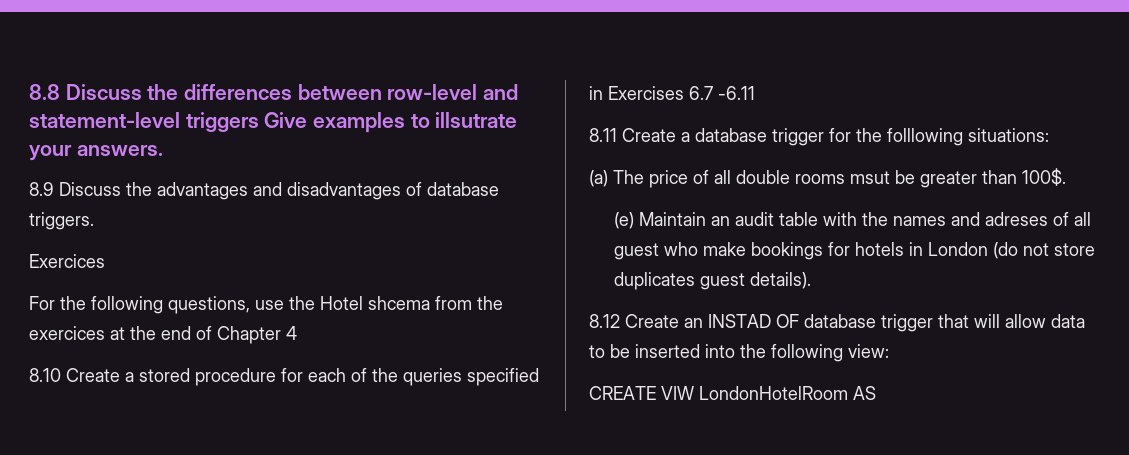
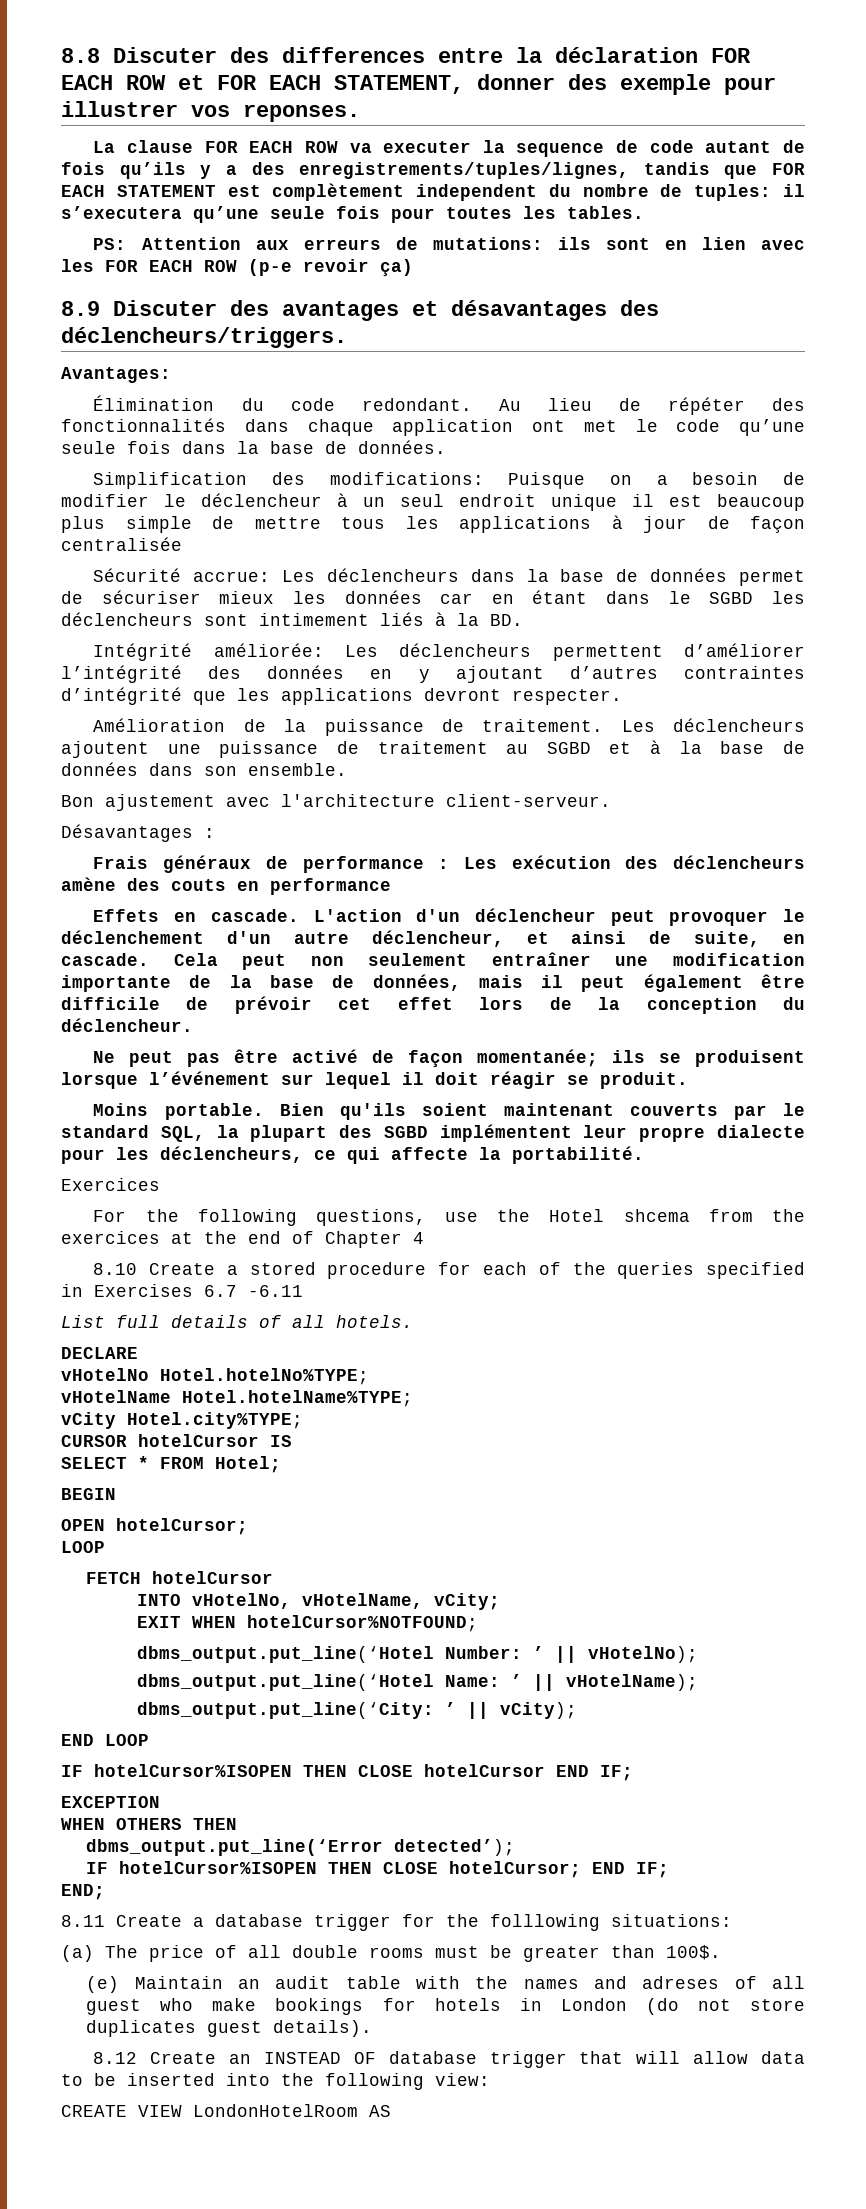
[65,84,519,100] [29,112,518,133] [29,145,163,161] [29,182,499,200] [29,212,94,230] Discuss the differences between row-level and statement-level triggers Give examples to illsutrate your answers. // 8.9 Discuss the advantages and disadvantages of database triggers. -> [113,47,751,63] [61,74,776,95] [61,101,360,122] [93,140,806,157] [61,162,805,179] [61,183,806,201] [61,206,644,223] [93,237,805,250] [61,259,413,277] [61,300,659,321] [61,327,347,348] [61,367,171,383] [93,395,806,415] [61,418,805,436] [61,440,446,454] [93,472,805,489] [61,493,805,511] [61,515,805,533] [61,537,182,551] [93,568,805,586] [61,590,805,604] [61,612,523,626] [93,643,805,661] [61,665,805,683] [61,687,622,705] [93,718,805,736] [61,740,805,758] [61,762,347,776] [61,794,611,811] [61,824,215,842] [93,855,806,873] [61,877,391,895] [93,908,806,926] [61,930,805,947] [61,952,805,970] [61,974,805,992] [61,996,806,1014] [61,1018,193,1032] [93,1049,805,1068] [61,1071,688,1089] [93,1103,806,1120] [61,1124,806,1142] [61,1146,644,1164] Discuter des differences entre la déclaration FOR EACH ROW et FOR EACH STATEMENT, donner des exemple pour illustrer vos reponses. // La clause FOR EACH ROW va executer la sequence de code autant de fois qu’ils y a des enregistrements/tuples/lignes, tandis que FOR EACH STATEMENT est complètement independent du nombre de tuples: il s’executera qu’une seule fois pour toutes les tables. // PS: Attention aux erreurs de mutations: ils sont en lien avec les FOR EACH ROW (p-e revoir ça) // 8.9 Discuter des avantages et désavantages des déclencheurs/triggers. // Avantages: // Élimination du code redondant. Au lieu de répéter des fonctionnalités dans chaque application ont met le code qu’une seule fois dans la base de données. // Simplification des modifications: Puisque on a besoin de modifier le déclencheur à un seul endroit unique il est beaucoup plus simple de mettre tous les applications à jour de façon centralisée // Sécurité accrue: Les déclencheurs dans la base de données permet de sécuriser mieux les données car en étant dans le SGBD les déclencheurs sont intimement liés à la BD. // Intégrité améliorée: Les déclencheurs permettent d’améliorer l’intégrité des données en y ajoutant d’autres contraintes d’intégrité que les applications devront respecter. // Amélioration de la puissance de traitement. Les déclencheurs ajoutent une puissance de traitement au SGBD et à la base de données dans son ensemble. // Bon ajustement avec l'architecture client-serveur. // Désavantages : // Frais généraux de performance : Les exécution des déclencheurs amène des couts en performance // Effets en cascade. L'action d'un déclencheur peut provoquer le déclenchement d'un autre déclencheur, et ainsi de suite, en cascade. Cela peut non seulement entraîner une modification importante de la base de données, mais il peut également être difficile de prévoir cet effet lors de la conception du déclencheur. // Ne peut pas être activé de façon momentanée; ils se produisent lorsque l’événement sur lequel il doit réagir se produit. // Moins portable. Bien qu'ils soient maintenant couverts par le standard SQL, la plupart des SGBD implémentent leur propre dialecte pour les déclencheurs, ce qui affecte la portabilité.
(755, 93) none -> [61,1315,413,1328] [61,1347,138,1359] [61,1368,369,1385] [61,1390,413,1407] [61,1412,303,1429] [61,1434,292,1447] [61,1456,281,1473] [61,1488,116,1500] [61,1518,248,1535] [61,1541,105,1553] [86,1571,274,1584] [136,1593,500,1610] [136,1615,478,1632] [136,1646,698,1663] [136,1674,698,1691] [136,1702,577,1719] [61,1734,149,1746] [61,1764,633,1781] [61,1796,160,1808] [61,1818,237,1830] [86,1839,516,1856] [86,1861,670,1878] [61,1884,105,1900] // List full details of all hotels. // DECLARE // vHotelNo Hotel.hotelNo%TYPE; // vHotelName Hotel.hotelName%TYPE; // vCity Hotel.city%TYPE; // CURSOR hotelCursor IS // SELECT * FROM Hotel; // BEGIN // OPEN hotelCursor; // LOOP // FETCH hotelCursor // INTO vHotelNo, vHotelName, vCity; // EXIT WHEN hotelCursor%NOTFOUND; // dbms_output.put_line(‘Hotel Number: ’ || vHotelNo); // dbms_output.put_line(‘Hotel Name: ’ || vHotelName); // dbms_output.put_line(‘City: ’ || vCity); // END LOOP // IF hotelCursor%ISOPEN THEN CLOSE hotelCursor END IF; // EXCEPTION // WHEN OTHERS THEN // dbms_output.put_line(‘Error detected’); // IF hotelCursor%ISOPEN THEN CLOSE hotelCursor; END IF; // END;
[850,171,890,184] msut -> [435,1946,479,1958] must
[708,314,771,328] INSTAD -> [264,2052,342,2064] INSTEAD
[661,386,694,400] VIW -> [138,2105,182,2117] VIEW

